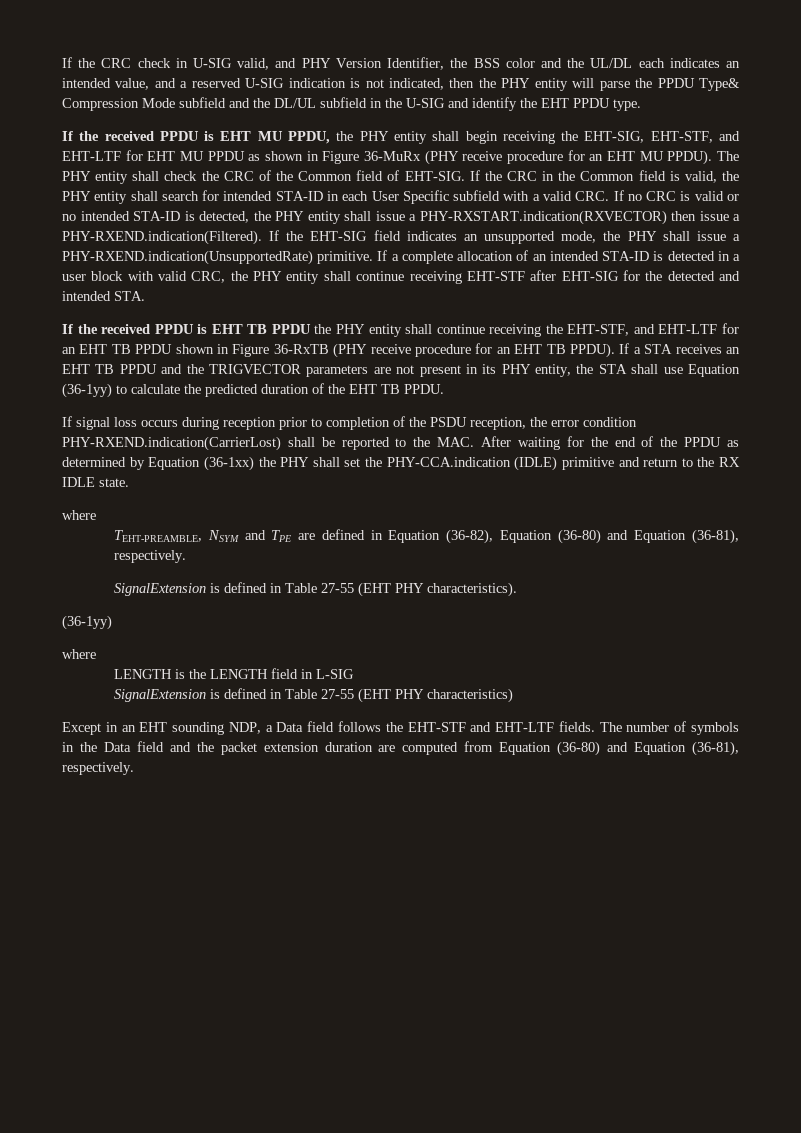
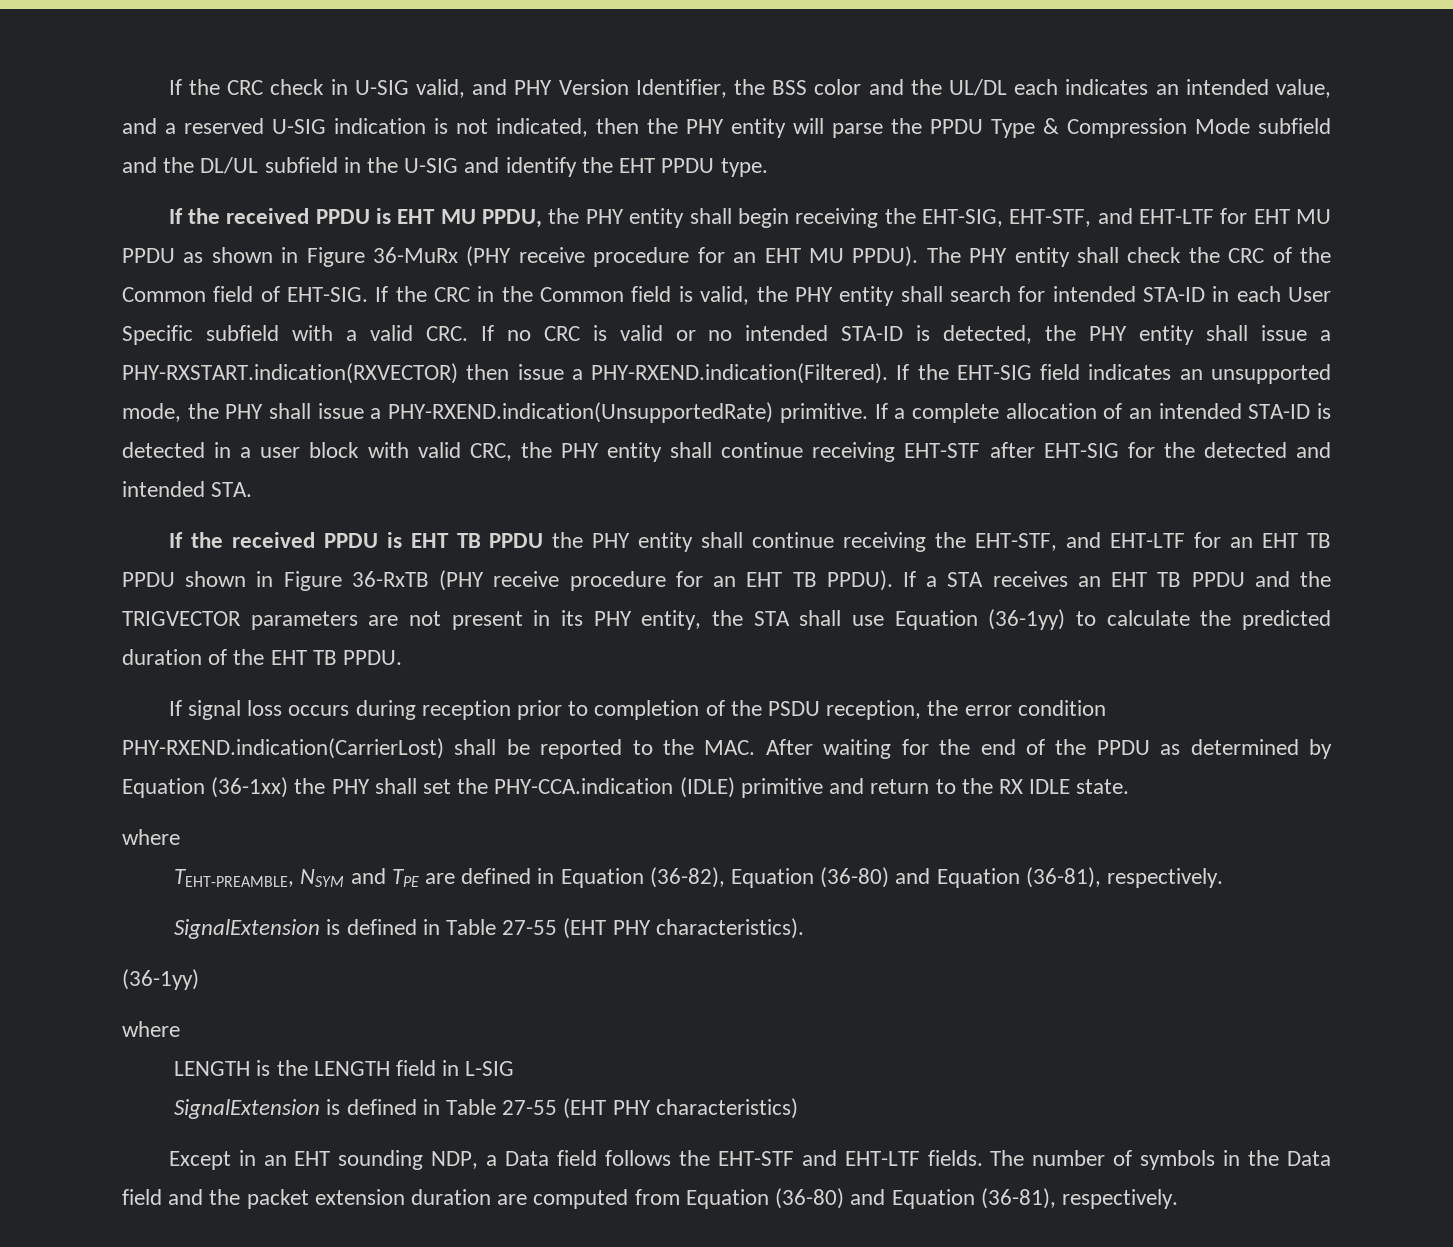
[699,78,741,91] Type& -> [991,118,1059,138] Type &

